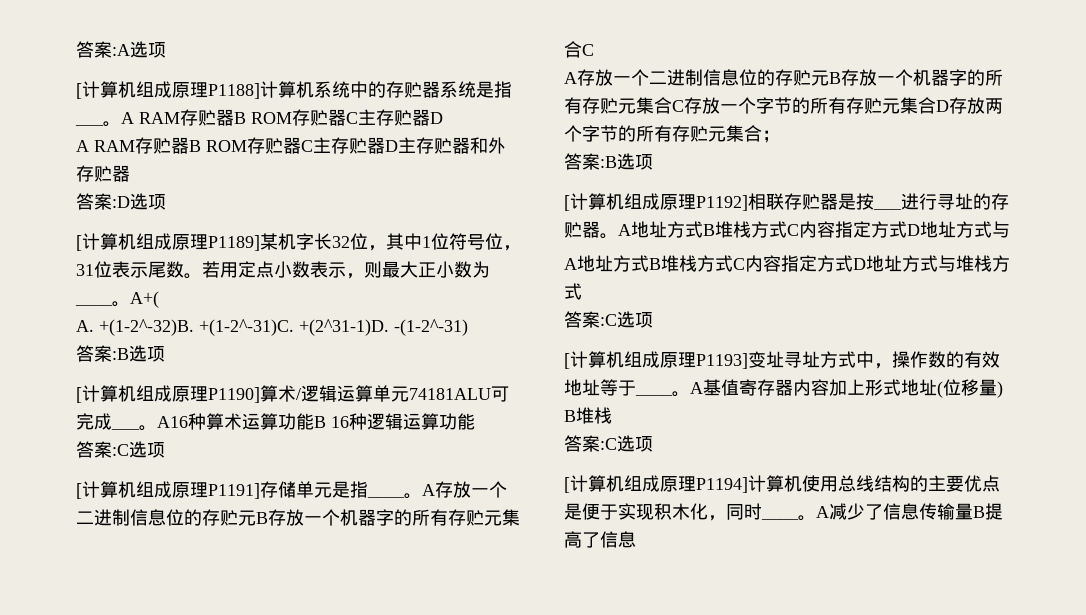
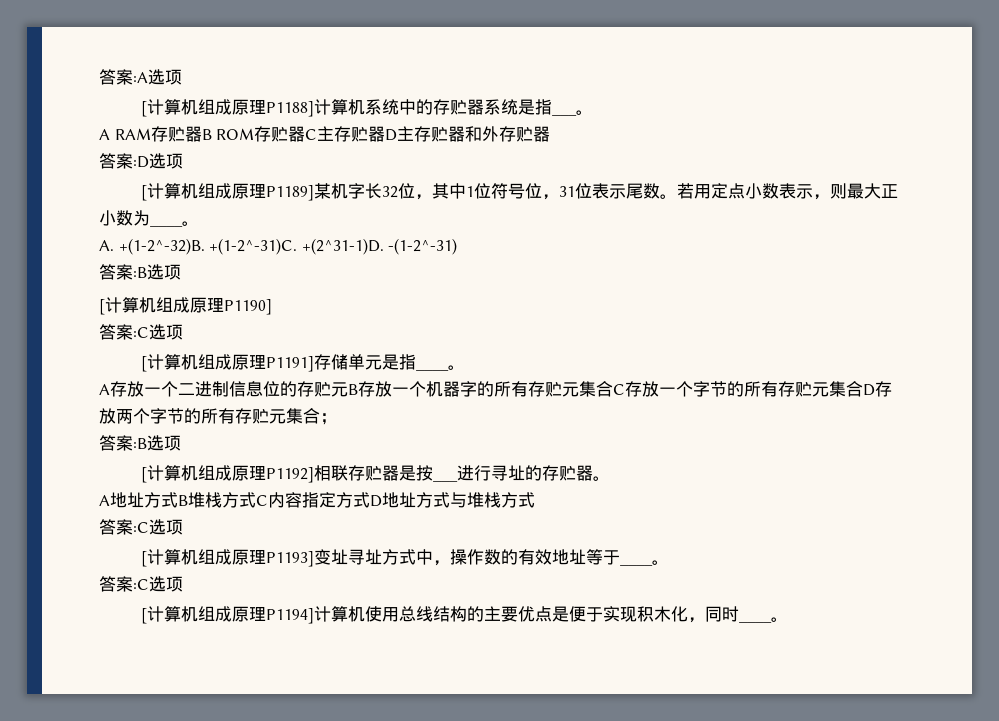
[121,109,443,126] A RAM存贮器B ROM存贮器C主存贮器D -> (593, 112) none
[130,291,159,308] A+( -> (199, 223) none
[260,385,509,402] [76,413,475,431] 算术/逻辑运算单元74181ALU可完成___。A16种算术运算功能B 16种逻辑运算功能 -> (272, 307) none
[422,481,507,498] [76,509,520,526] [564,41,594,58] A存放一个二进制信息位的存贮元B存放一个机器字的所有存贮元集合C -> (465, 367) none
[618,221,1010,238] A地址方式B堆栈方式C内容指定方式D地址方式与 -> (610, 478) none
[690,379,1003,398] [564,407,612,424] A基值寄存器内容加上形式地址(位移量) B堆栈 -> (669, 562) none
[816,503,1003,520] [564,531,636,548] A减少了信息传输量B提高了信息 -> (788, 619) none

